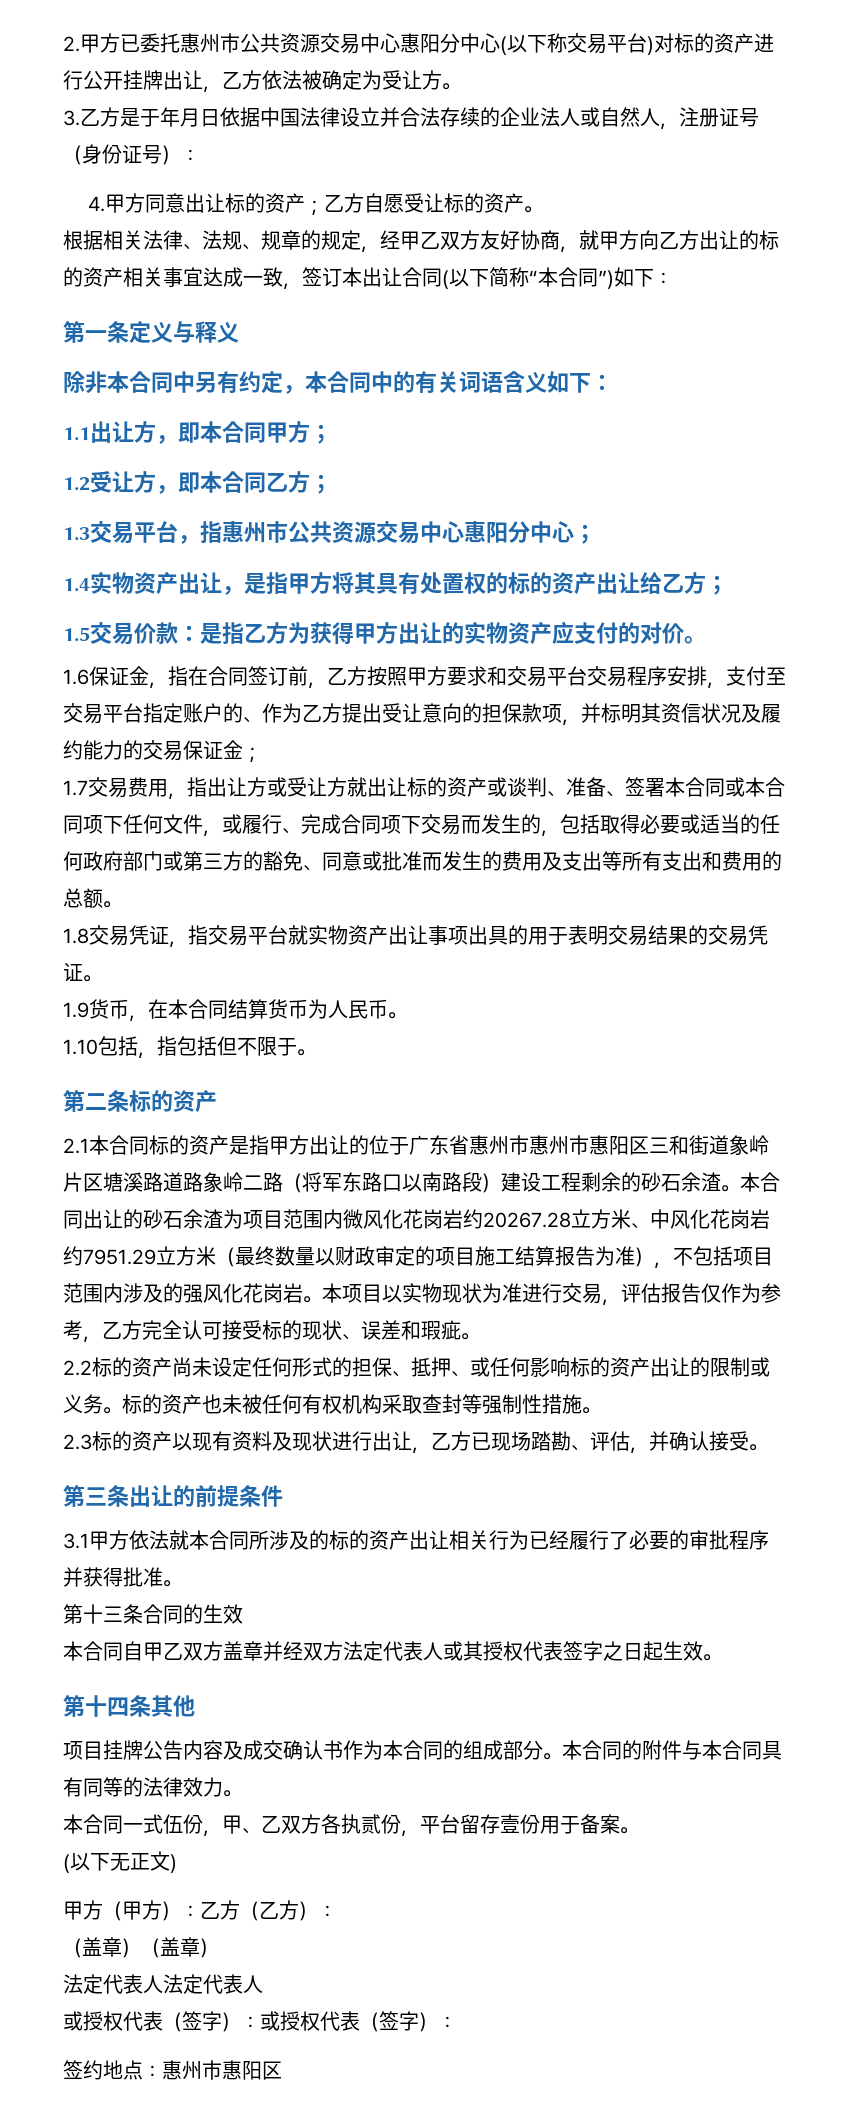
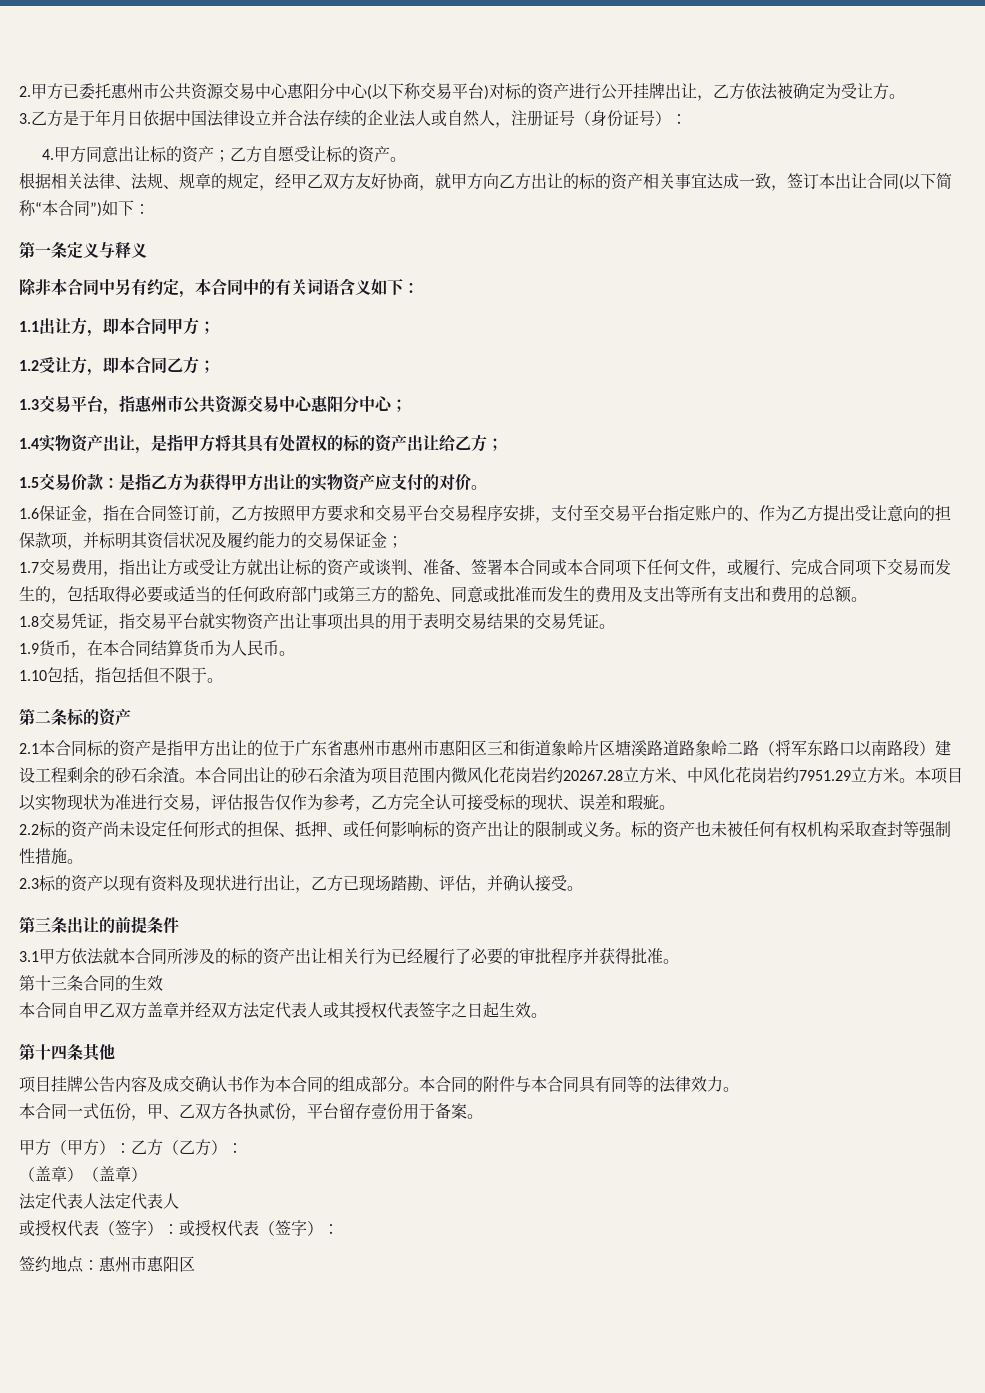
[216,1246,773,1269] [63,1283,303,1303] （最终数量以财政审定的项目施工结算报告为准），不包括项目范围内涉及的强风化花岗岩 -> (899, 775) none
[63,1851,177,1873] // (以下无正文) -> (483, 1116) none

